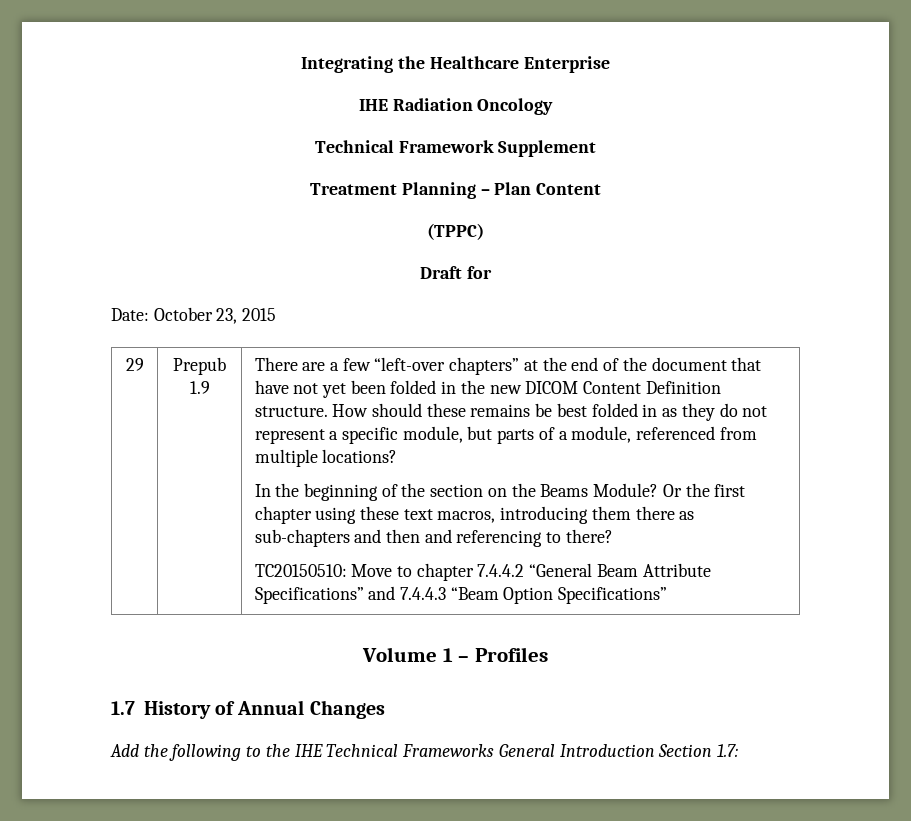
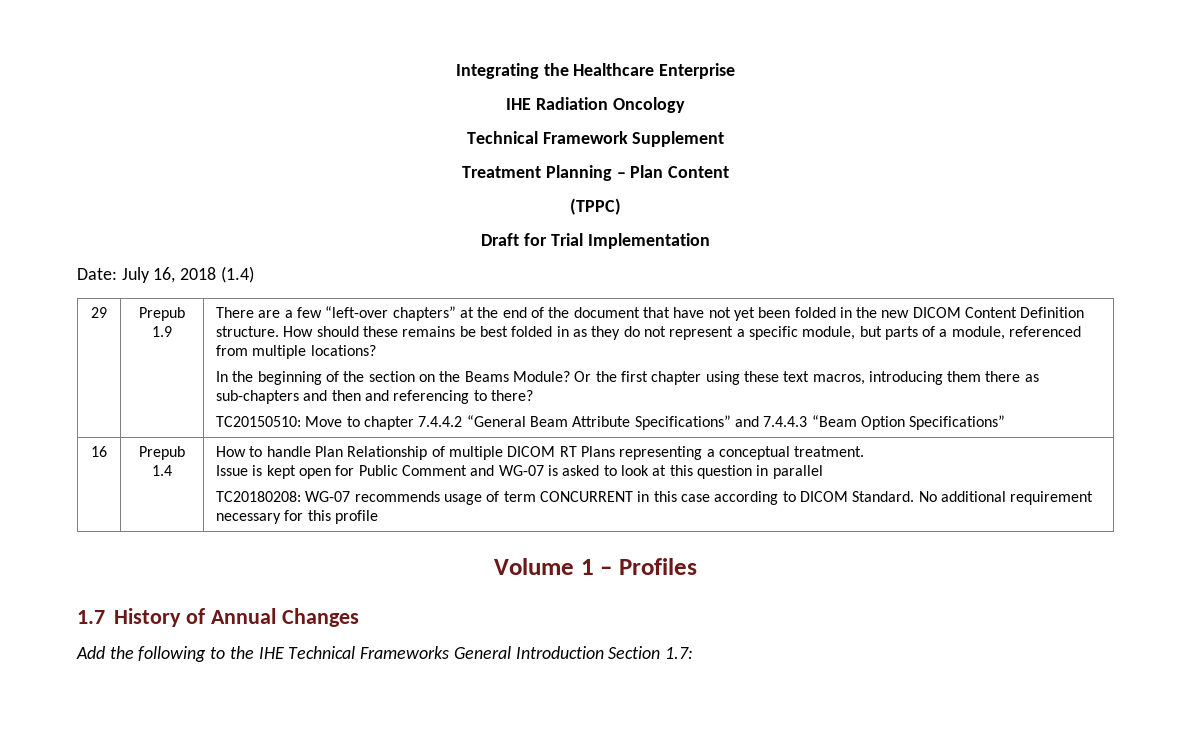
(492, 272) none -> [550,233,710,249] Trial Implementation
[153,307,277,324] October 23, 2015 -> [121,266,254,283] July 16, 2018 (1.4)
(668, 595) none -> [91,446,107,457] [139,446,185,460] [152,465,172,476] [216,446,865,460] [216,465,823,479] [216,491,1094,505] [216,510,379,524] // 16 | Prepub 1.4 | How to handle Plan Relationship of multiple DICOM RT Plans representing a conceptual treatment. // Issue is kept open for Public Comment and WG-07 is asked to look at this question in parallel // TC20180208: WG-07 recommends usage of term CONCURRENT in this case according to DICOM Standard. No additional requirement necessary for this profile

